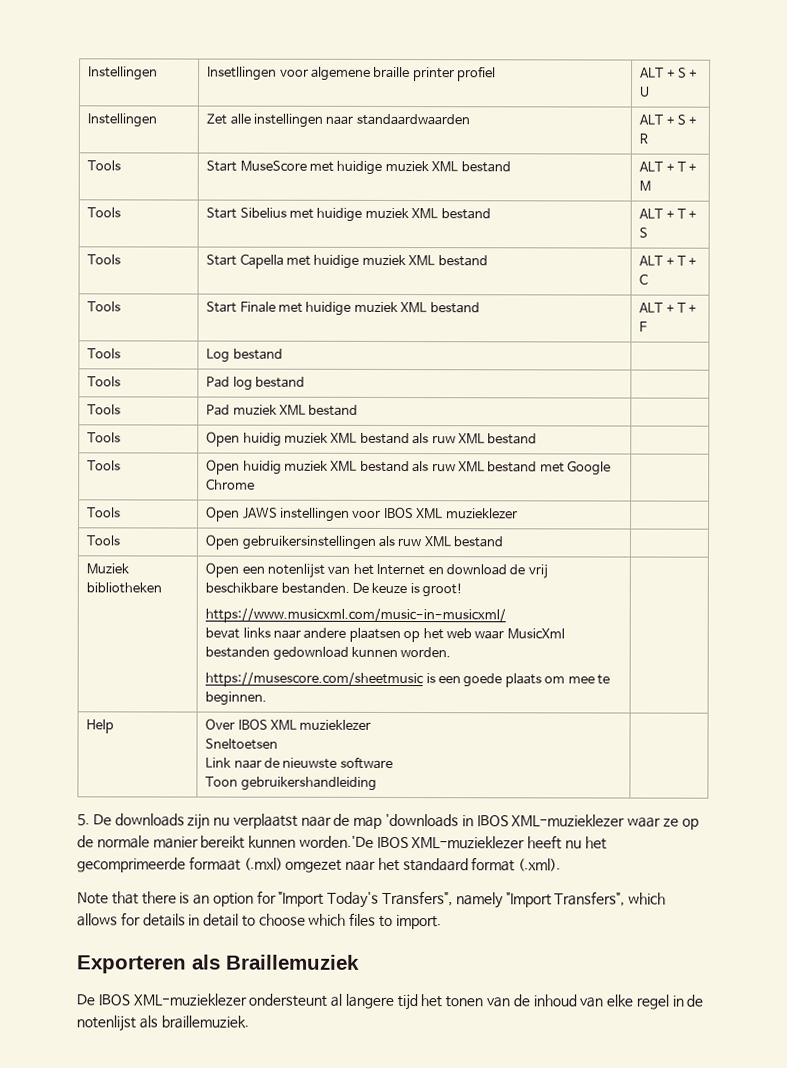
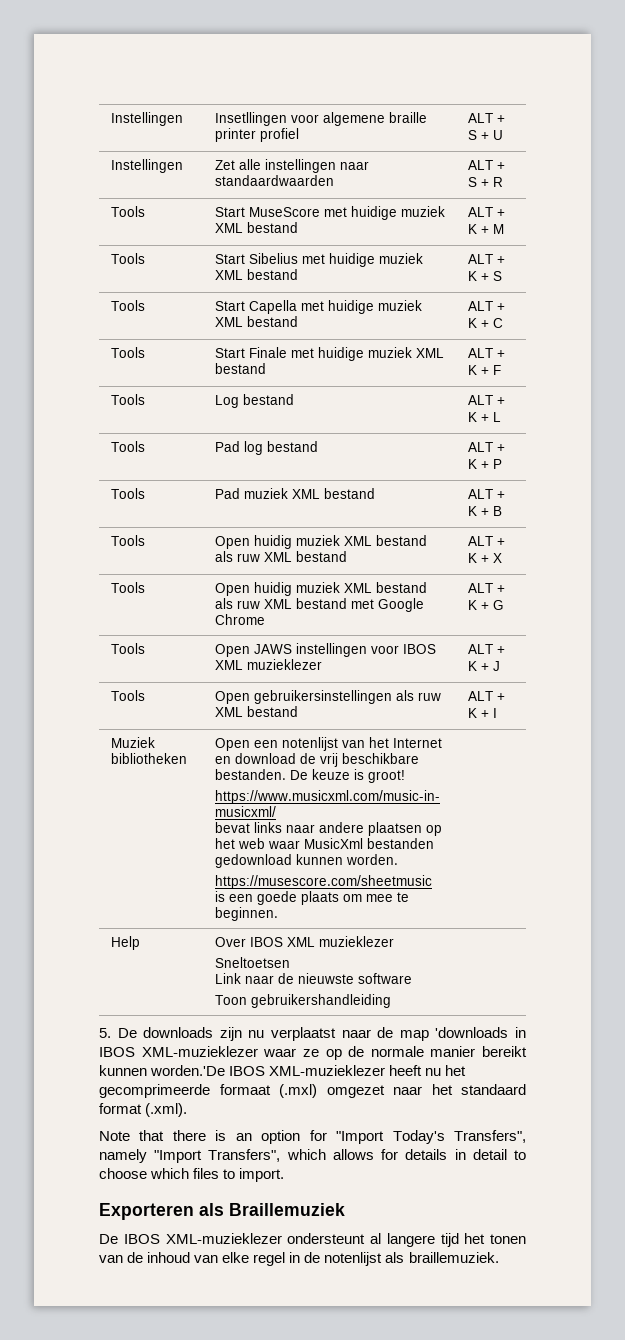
[677,161,687,172] T -> [467,224,477,234] K
[677,208,687,219] T -> [467,271,477,281] K
[677,255,687,266] T -> [467,318,477,328] K
[677,302,687,313] T -> [467,365,477,375] K
(283, 354) none -> [467,395,505,405] [467,412,501,422] ALT + K + L
(306, 382) none -> [467,442,505,452] [467,459,502,469] ALT + K + P
(359, 410) none -> [467,489,505,499] [467,506,502,516] ALT + K + B
(538, 439) none -> [467,536,505,546] [467,553,502,563] ALT + K + X
(256, 484) none -> [467,583,505,593] [467,600,504,610] ALT + K + G
(518, 513) none -> [467,644,505,654] [467,661,500,671] ALT + K + J
(504, 542) none -> [467,691,505,701] [467,708,497,718] ALT + K + I

